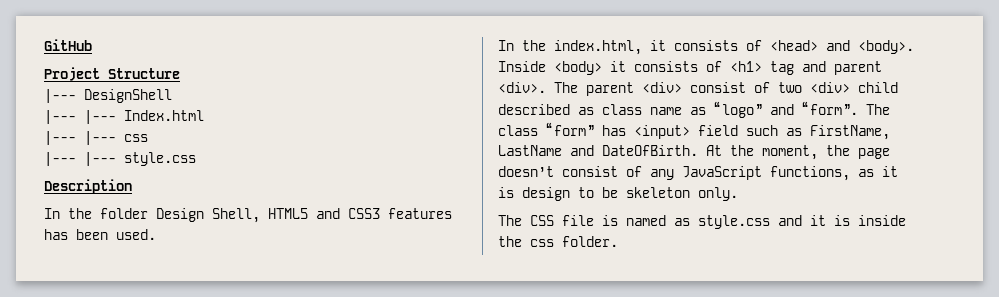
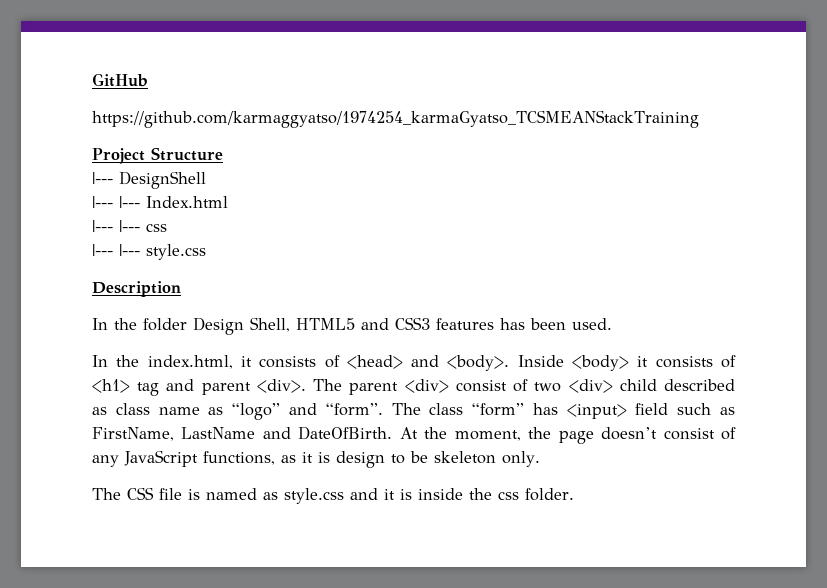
(92, 45) none -> [92,110,699,128] // https://github.com/karmaggyatso/1974254_karmaGyatso_TCSMEANStackTraining

